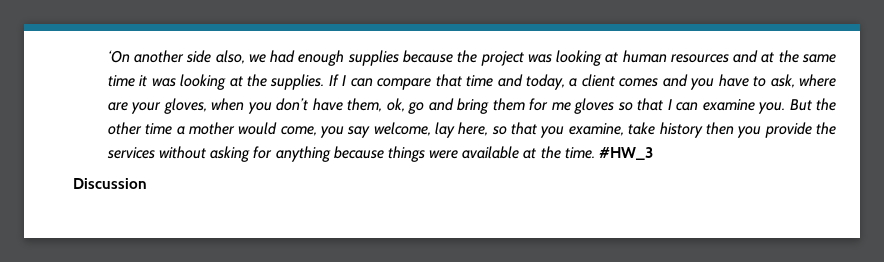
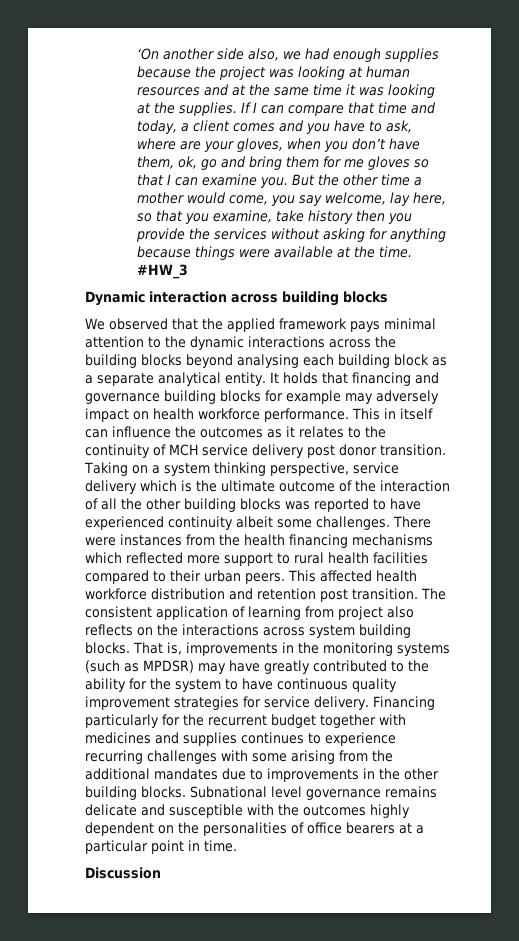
(653, 153) none -> [85,291,388,306] [85,318,436,332] [85,336,396,350] [85,354,447,368] [85,372,439,386] [85,390,439,404] [85,408,433,422] [85,426,386,438] [85,444,446,458] [84,462,399,476] [85,480,450,494] [85,498,421,512] [85,516,431,530] [85,534,433,548] [85,552,428,566] [85,570,417,584] [85,588,446,602] [85,606,414,620] [85,624,411,638] [85,642,450,656] [85,660,429,674] [85,678,397,692] [85,696,435,710] [85,714,406,728] [85,732,396,746] [85,750,393,764] [85,768,439,782] [85,786,437,800] [85,804,410,818] [85,822,424,836] [85,840,237,854] // Dynamic interaction across building blocks // We observed that the applied framework pays minimal attention to the dynamic interactions across the building blocks beyond analysing each building block as a separate analytical entity. It holds that financing and governance building blocks for example may adversely impact on health workforce performance. This in itself can influence the outcomes as it relates to the continuity of MCH service delivery post donor transition. Taking on a system thinking perspective, service delivery which is the ultimate outcome of the interaction of all the other building blocks was reported to have experienced continuity albeit some challenges. There were instances from the health financing mechanisms which reflected more support to rural health facilities compared to their urban peers. This affected health workforce distribution and retention post transition. The consistent application of learning from project also reflects on the interactions across system building blocks. That is, improvements in the monitoring systems (such as MPDSR) may have greatly contributed to the ability for the system to have continuous quality improvement strategies for service delivery. Financing particularly for the recurrent budget together with medicines and supplies continues to experience recurring challenges with some arising from the additional mandates due to improvements in the other building blocks. Subnational level governance remains delicate and susceptible with the outcomes highly dependent on the personalities of office bearers at a particular point in time.

